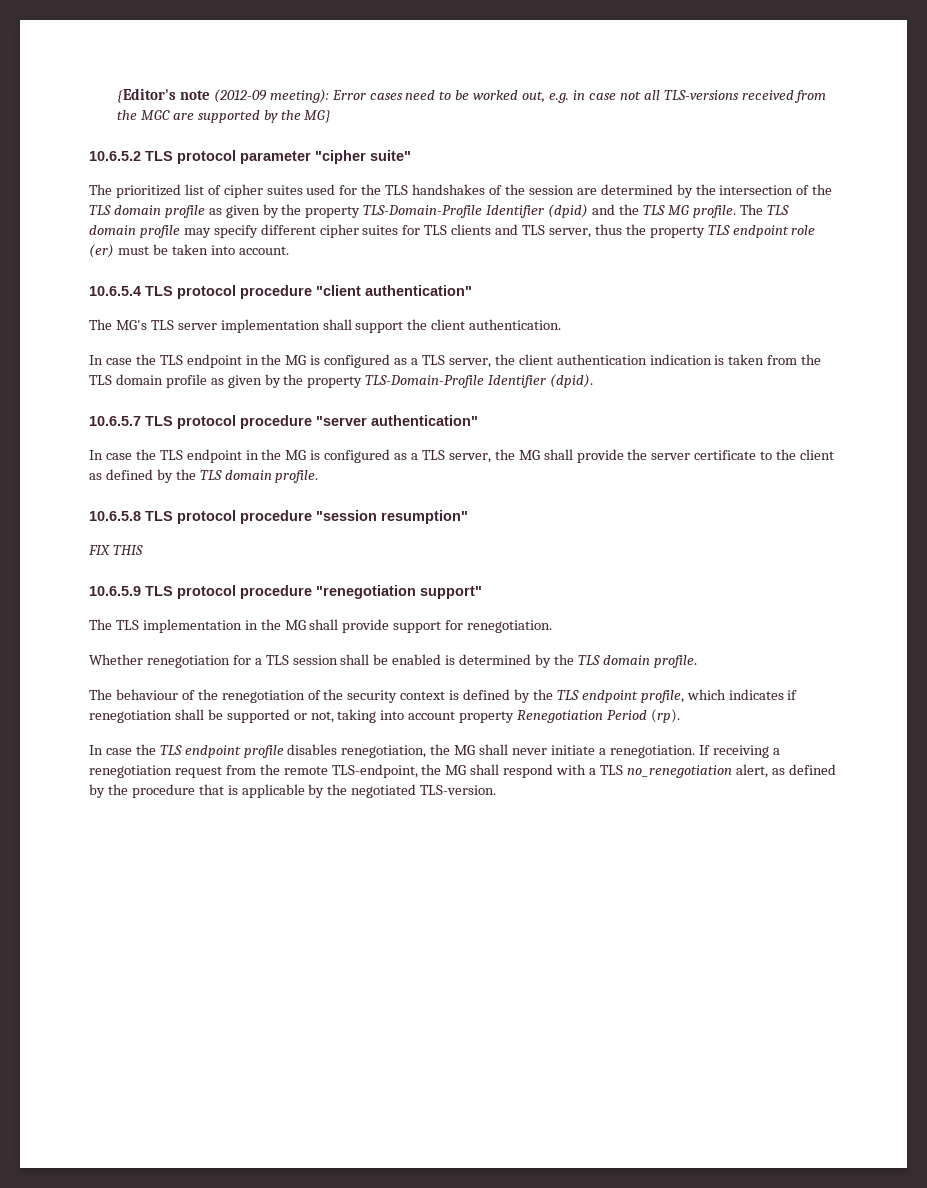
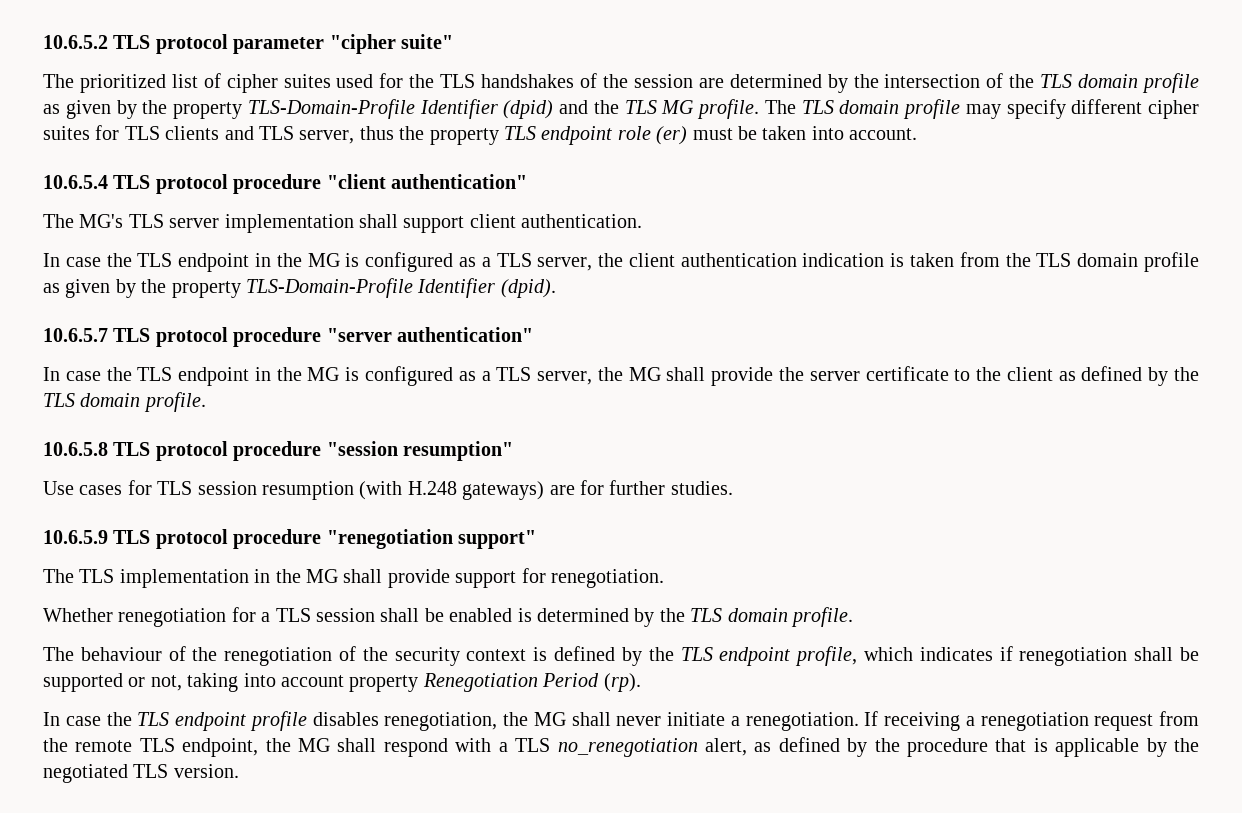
[116,88,827,103] [116,110,332,123] {Editor's note (2012-09 meeting): Error cases need to be worked out, e.g. in case not all TLS-versions received from the MGC are supported by the MG} // -> (43, 42) none
[407,319,428,330] the -> (465, 224) none
[88,545,143,555] FIX THIS -> [43,480,733,500] Use cases for TLS session resumption (with H.248 gateways) are for further studies.
[331,764,418,778] TLS-endpoint, -> [139,738,259,757] TLS endpoint,
[420,785,497,795] TLS-version. -> [133,764,239,778] TLS version.

